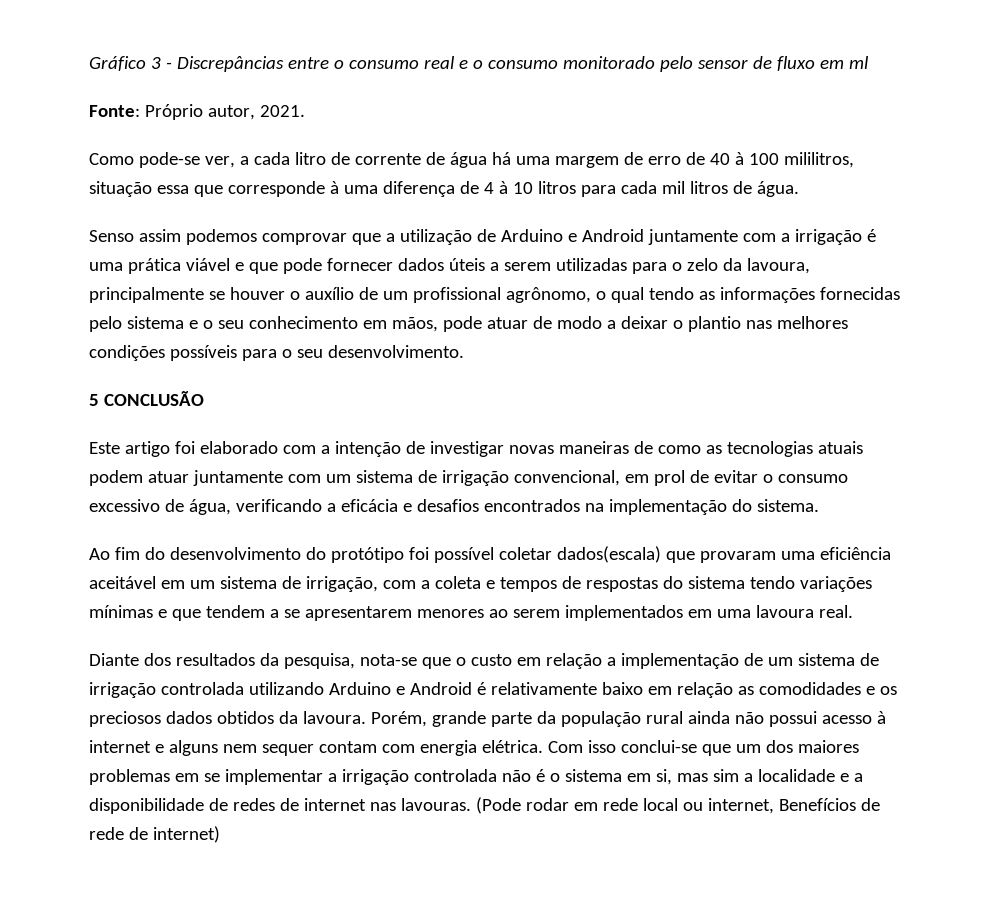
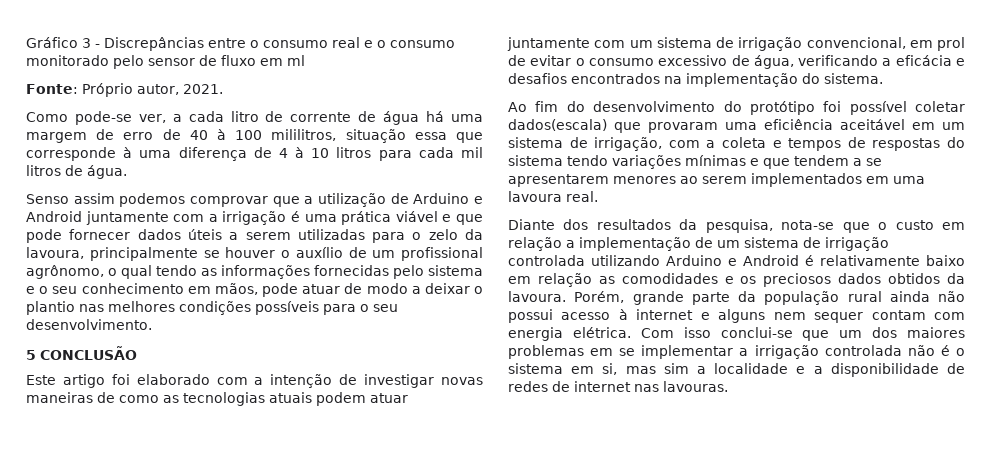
[475,797,880,814] [89,826,220,843] (Pode rodar em rede local ou internet, Benefícios de rede de internet) -> (728, 386) none

